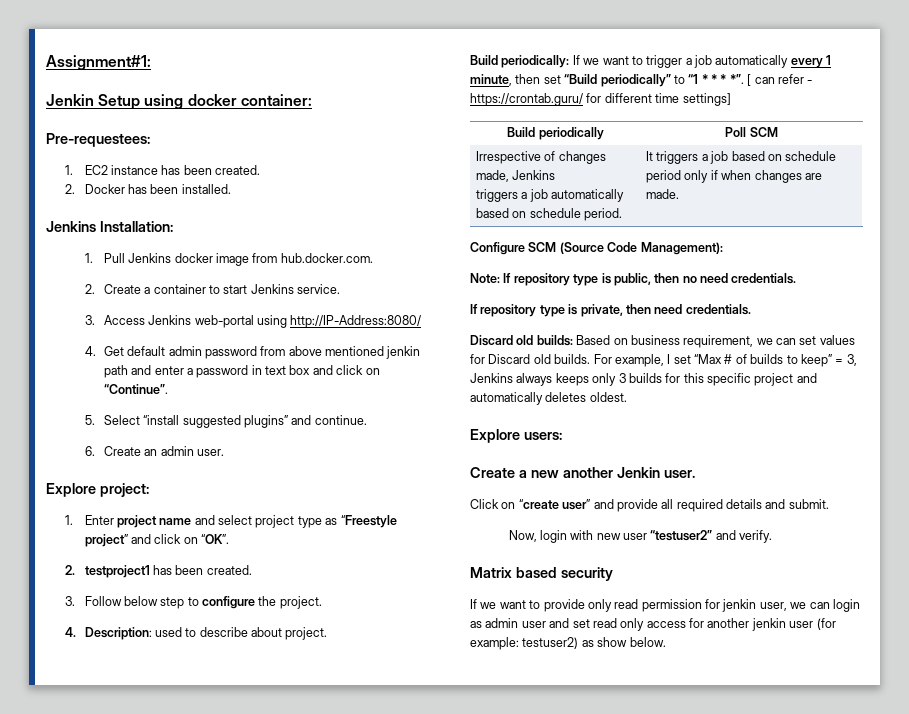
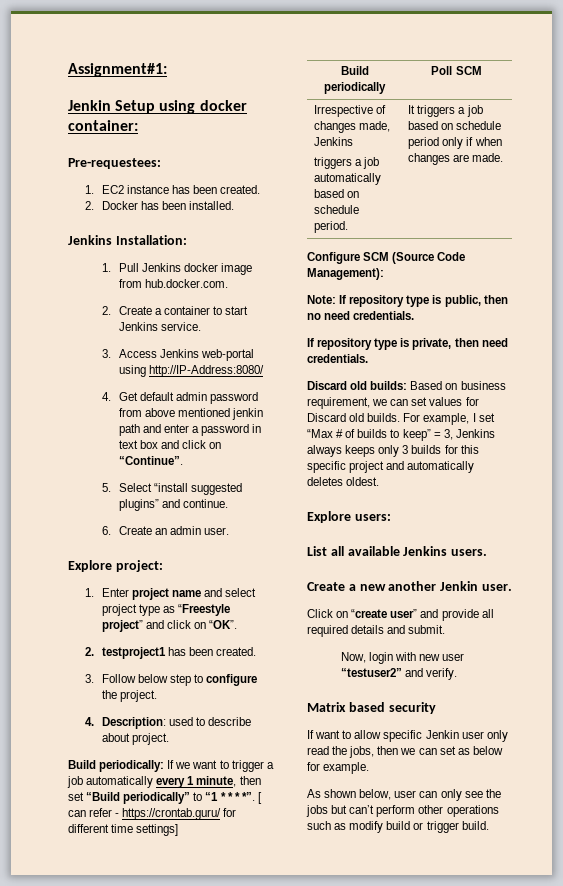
(562, 436) none -> [307,546,488,556] // List all available Jenkins users.
[480,599,860,612] [470,618,836,631] [470,637,666,650] we want to provide only read permission for jenkin user, we can login as admin user and set read only access for another jenkin user (for example: testuser2) as show below. -> [315,730,508,742] [307,746,503,758] [307,762,370,774] [307,789,501,801] [306,805,499,817] [307,821,489,833] want to allow specific Jenkin user only read the jobs, then we can set as below for example. // As shown below, user can only see the jobs but can’t perform other operations such as modify build or trigger build.

